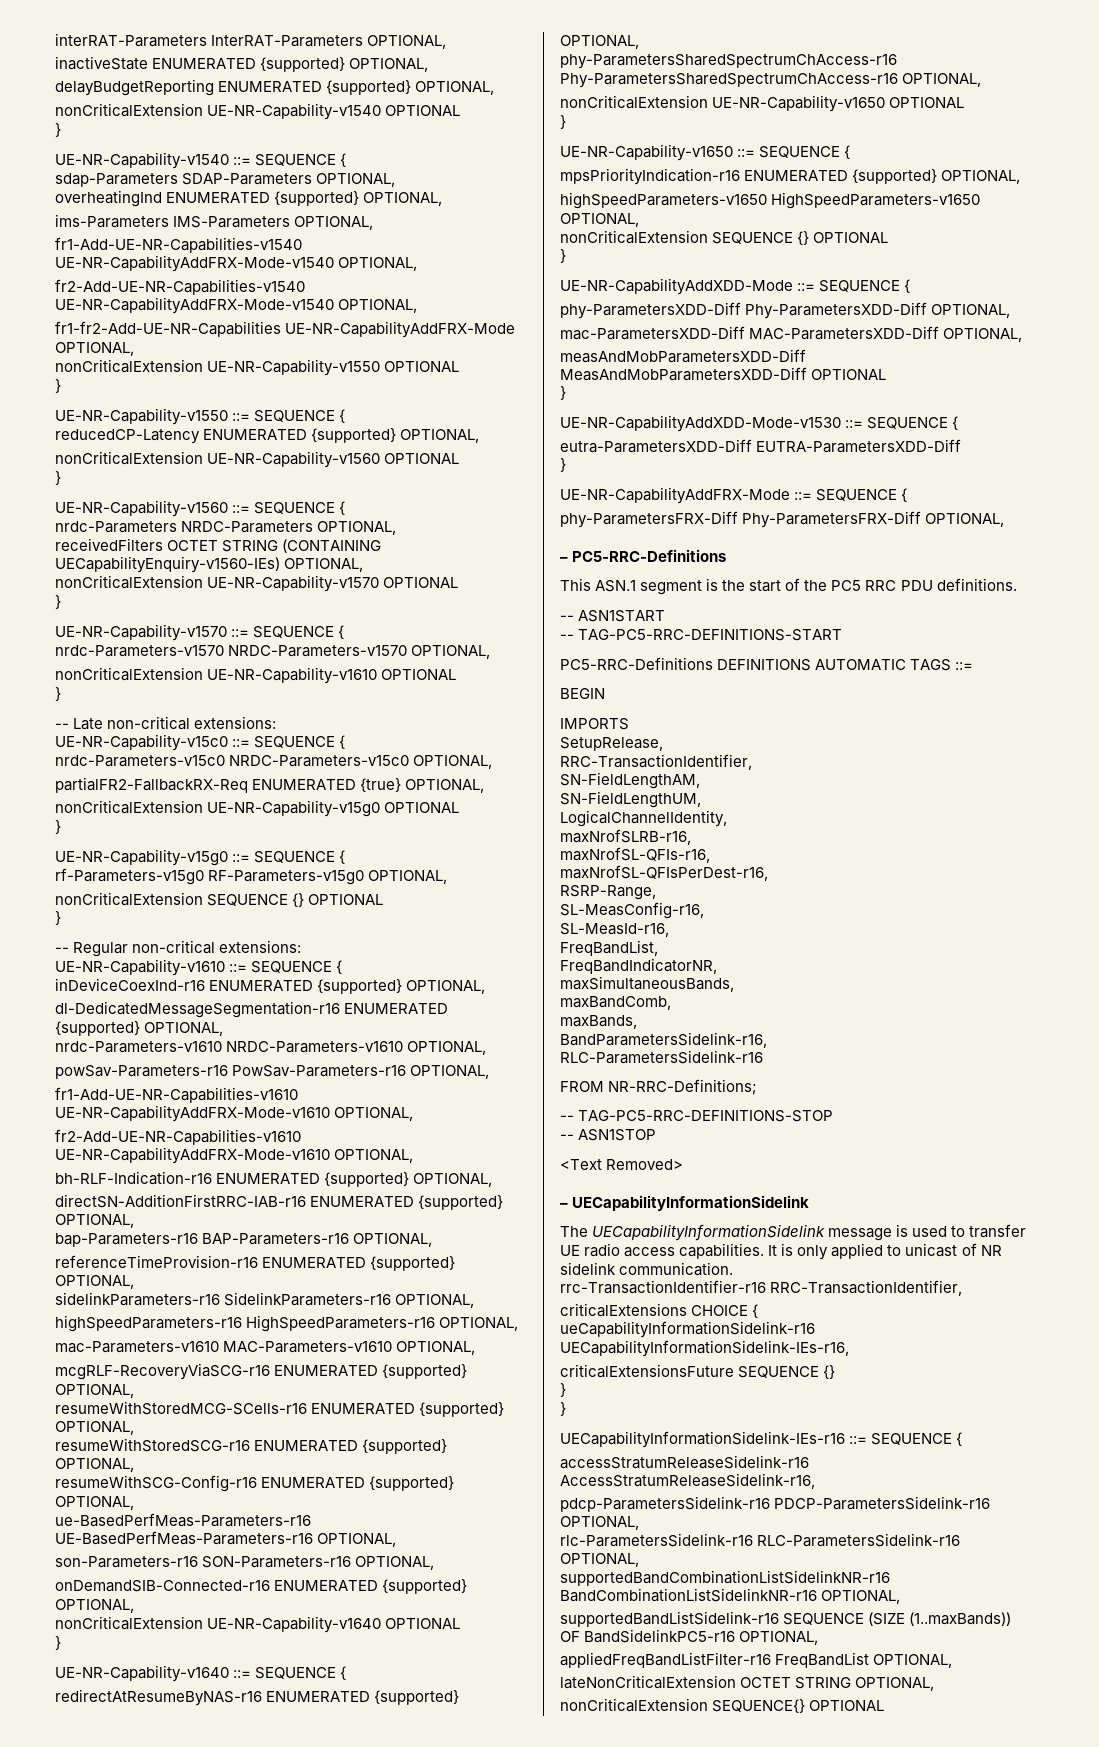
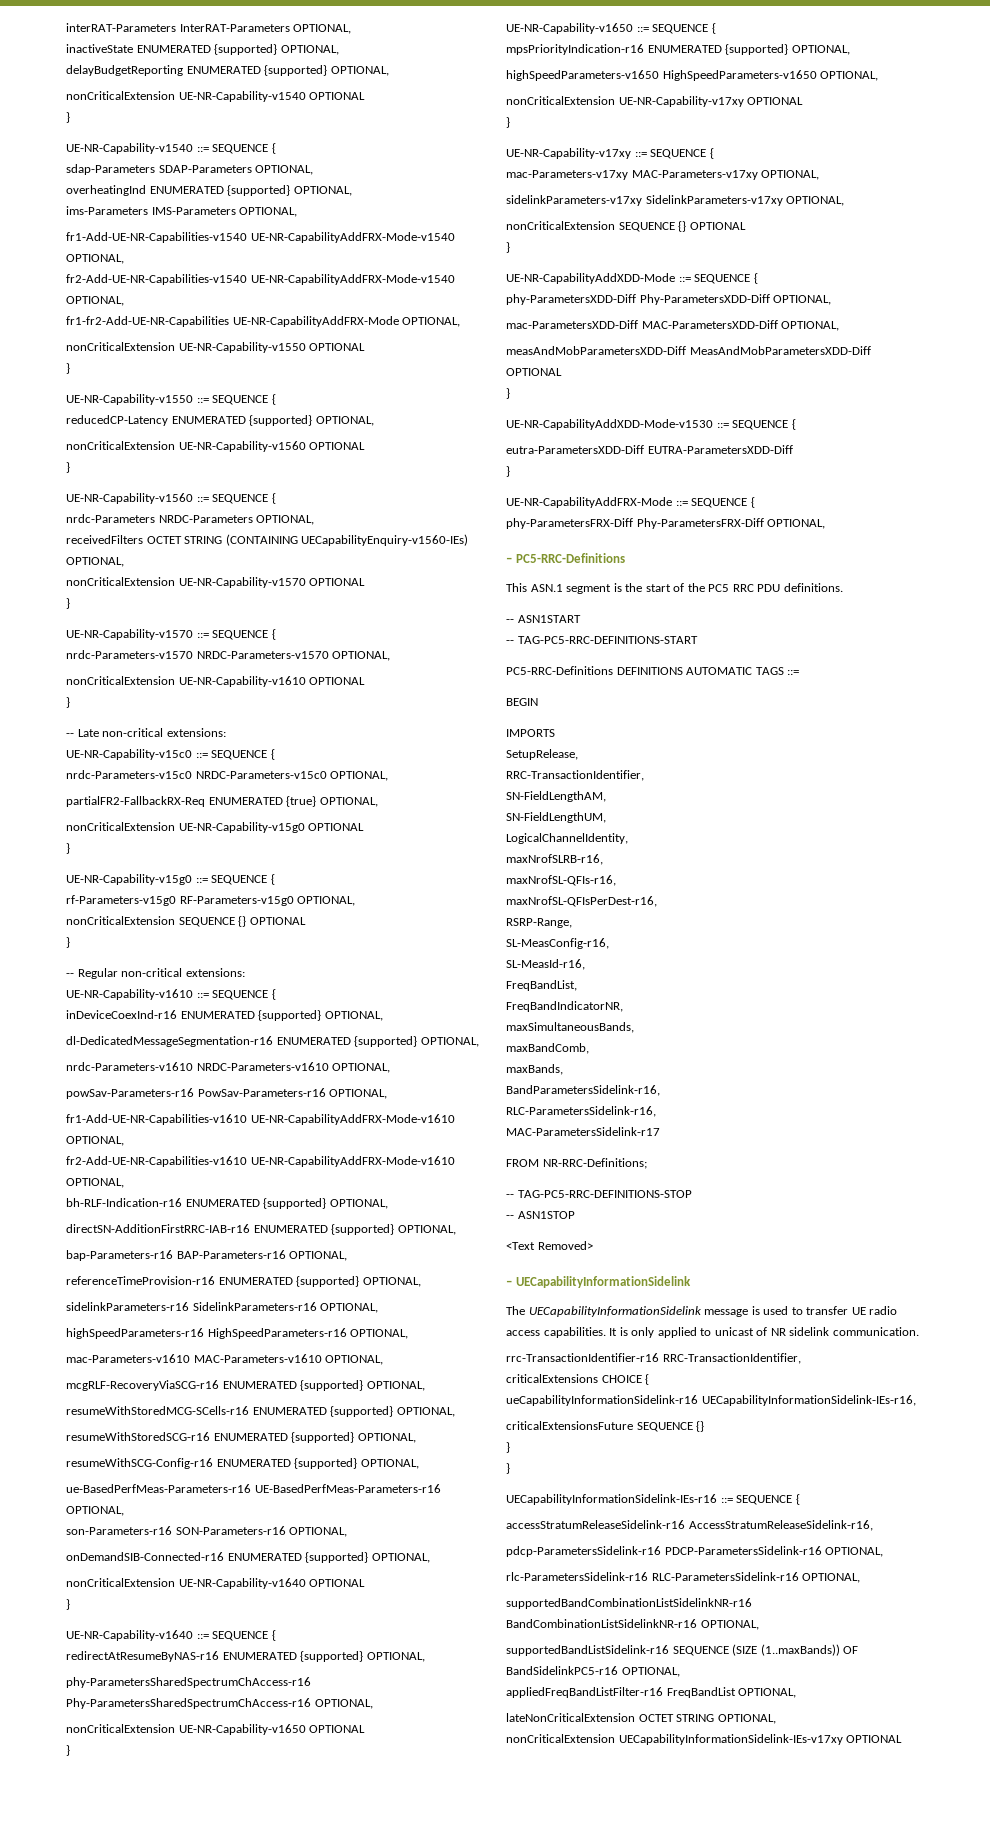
(639, 220) none -> [506,96,804,107] [506,117,510,128] [506,148,714,159] [506,170,820,180] [506,195,845,206] // nonCriticalExtension UE-NR-Capability-v17xy OPTIONAL // } // UE-NR-Capability-v17xy ::= SEQUENCE { // mac-Parameters-v17xy MAC-Parameters-v17xy OPTIONAL, // sidelinkParameters-v17xy SidelinkParameters-v17xy OPTIONAL,
[560,1050,763,1064] RLC-ParametersSidelink-r16 -> [506,1106,656,1117] [506,1127,660,1136] RLC-ParametersSidelink-r16, // MAC-ParametersSidelink-r17
[712,1699,806,1713] SEQUENCE{} -> [618,1734,843,1745] UECapabilityInformationSidelink-IEs-v17xy

